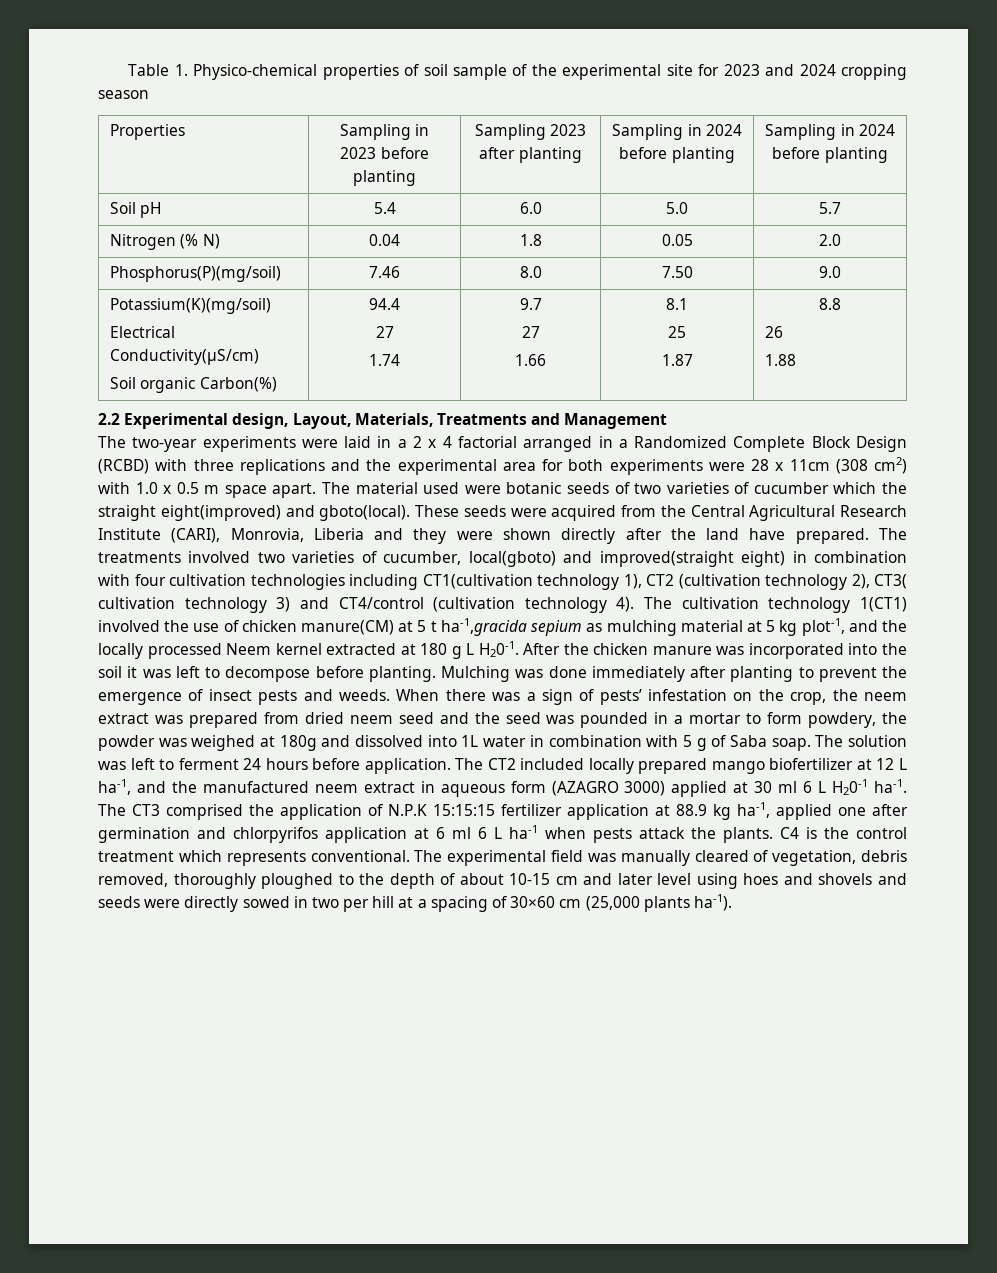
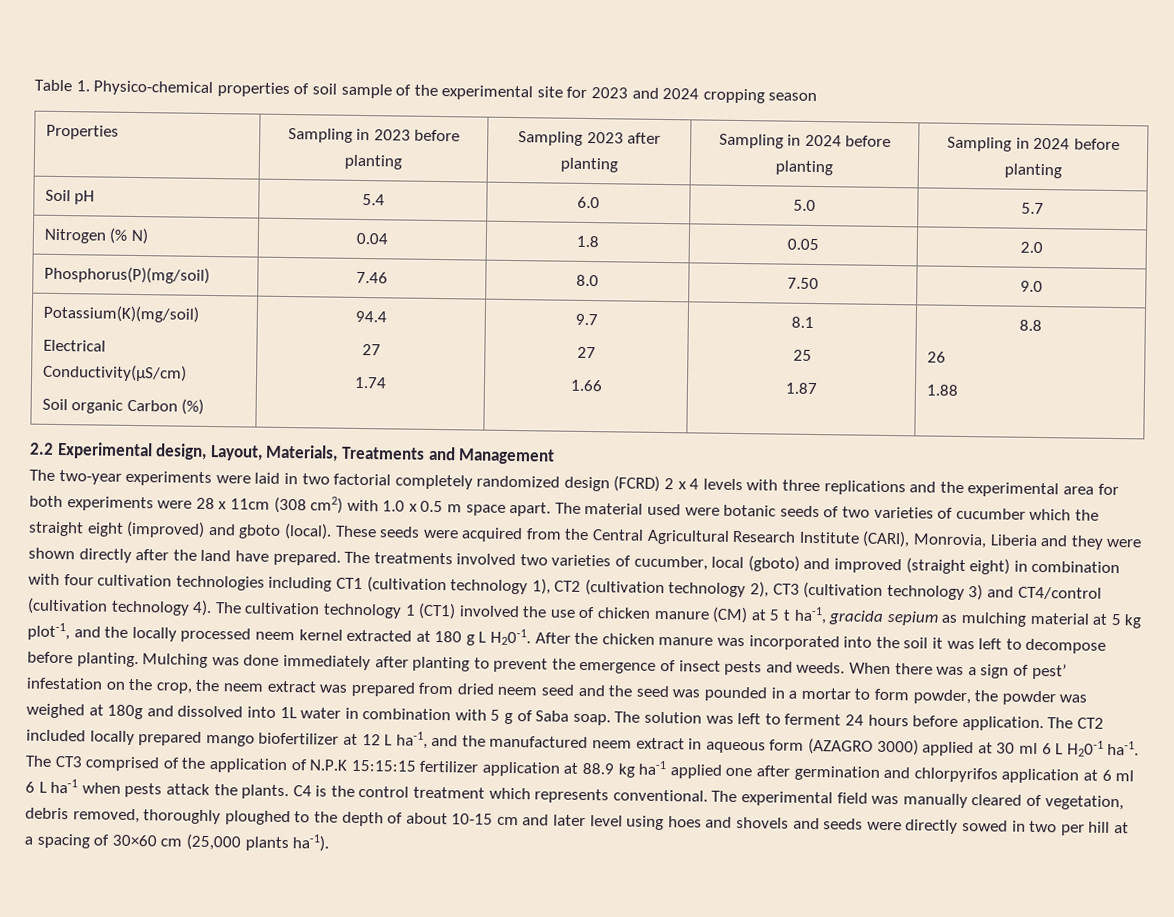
[199,377,277,392] Carbon(%) -> [126,398,205,415] Carbon (%)
[397,436,907,452] [98,459,149,474] a 2 x 4 factorial arranged in a Randomized Complete Block Design (RCBD) -> [301,473,743,492] two factorial completely randomized design (FCRD) 2 x 4 levels
[160,505,411,521] eight(improved) and gboto(local). -> [86,520,332,540] eight (improved) and gboto (local).
[468,551,734,567] local(gboto) and improved(straight -> [711,555,966,575] local (gboto) and improved (straight
[422,574,533,589] CT1(cultivation -> [335,576,447,594] CT1 (cultivation
[874,574,907,589] [98,597,175,609] CT3( cultivation -> [772,581,884,599] CT3 (cultivation
[859,597,907,612] 1(CT1) -> [404,602,457,620] 1 (CT1)
[301,620,395,635] manure(CM) -> [653,606,749,624] manure (CM)
[440,618,527,636] ha-1,gracida -> [793,606,885,625] ha-1, gracida
[226,643,272,655] Neem -> [254,631,295,641] neem
[599,689,642,705] pests’ -> [1031,663,1067,680] pest’
[808,712,877,728] powdery, -> [912,689,971,705] powder,
(243, 812) none -> [162,757,179,769] of
[737,802,770,818] ha-1, -> [638,760,667,776] ha-1

